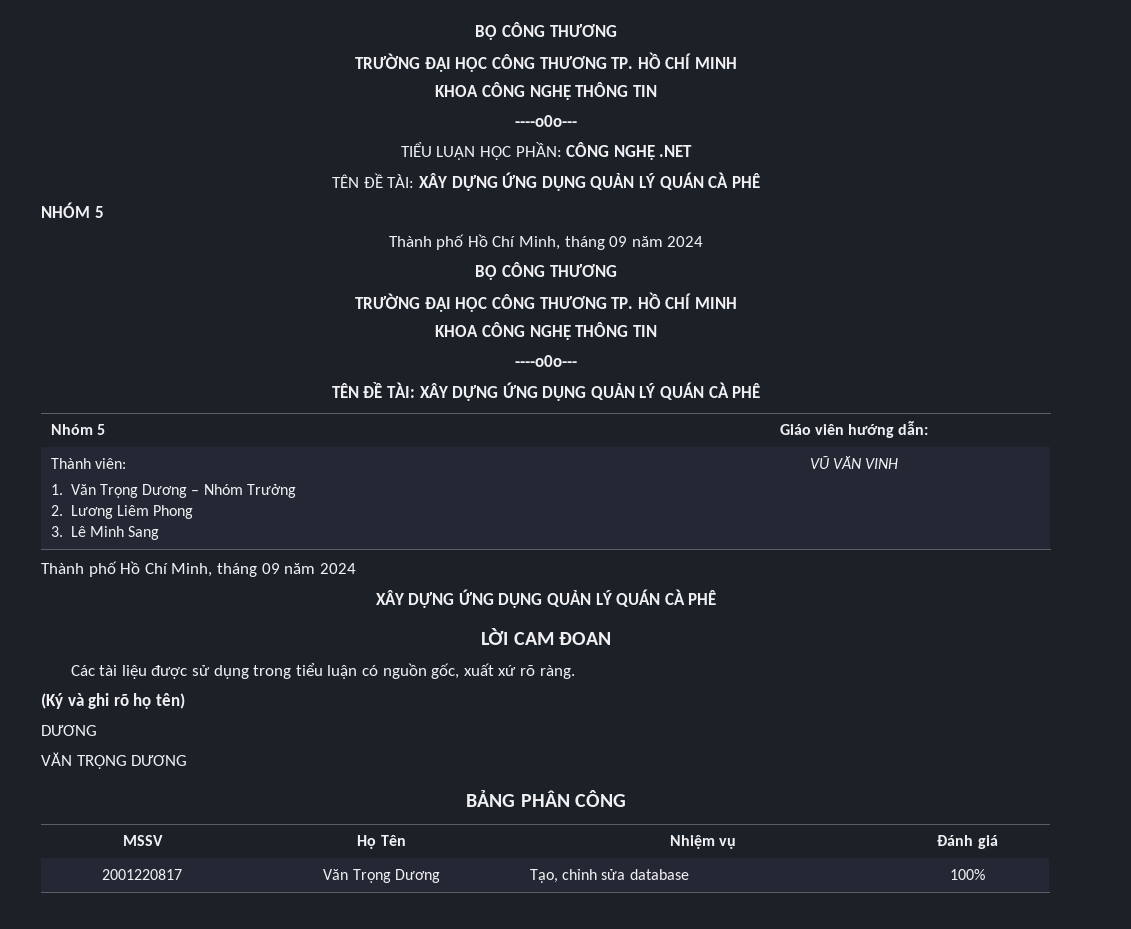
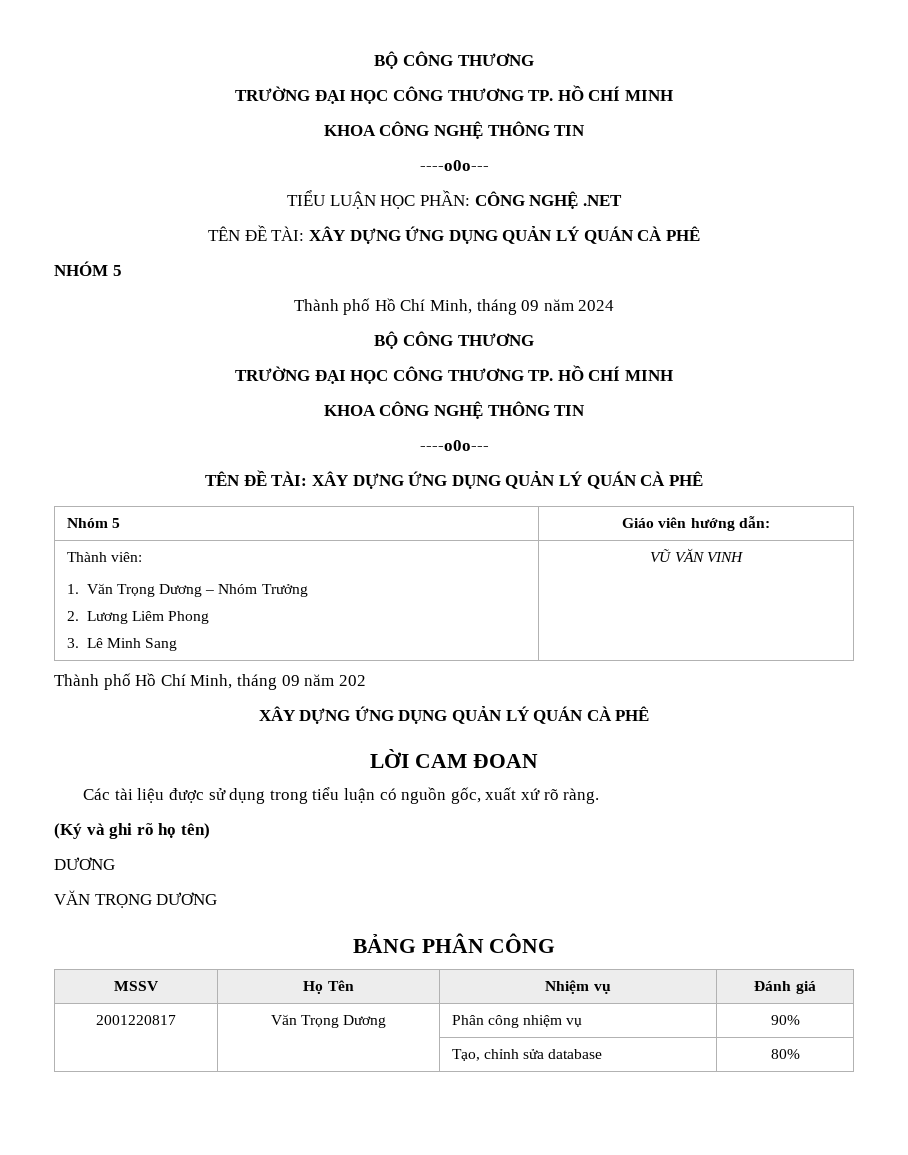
[319,563,356,574] 2024 -> [338,675,366,686] 202
(440, 876) none -> [451,1015,583,1028] [770,1015,800,1025] | Phân công nhiệm vụ | 90% // |
[950,869,985,880] 100% -> [770,1049,800,1059] 80%

